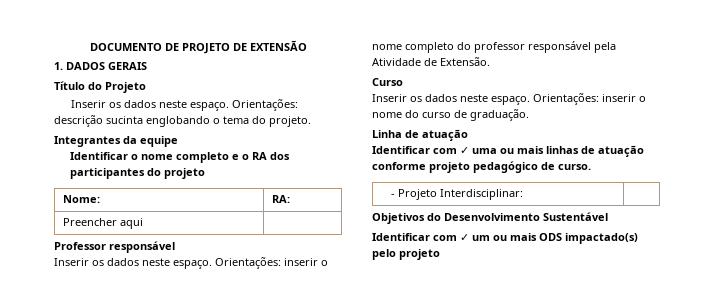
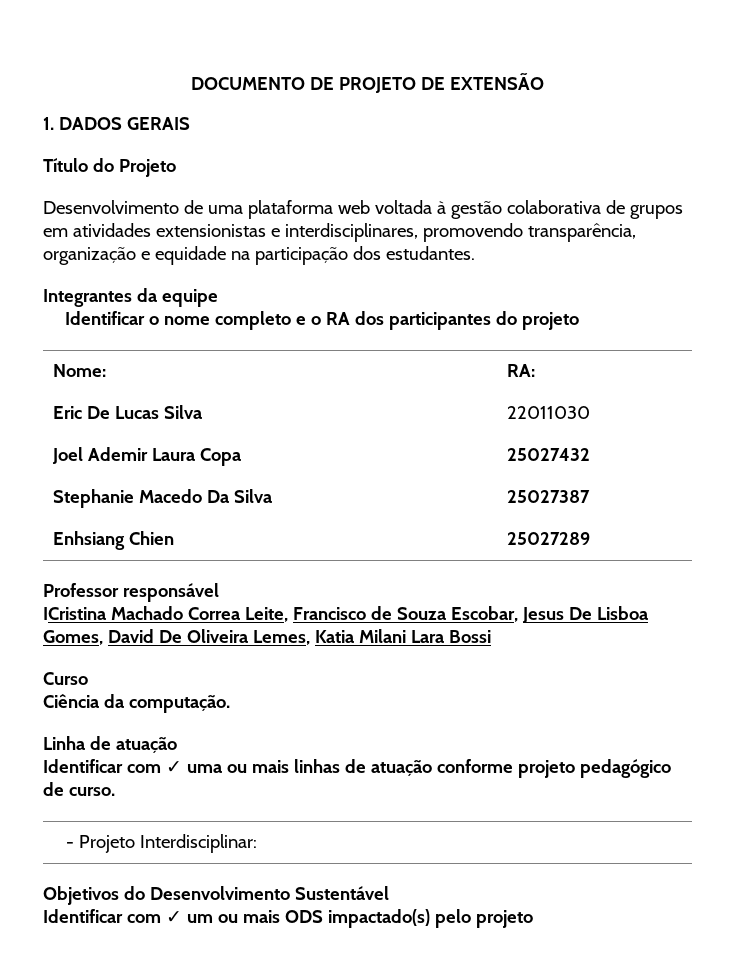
[71,99,299,111] [54,115,311,127] Inserir os dados neste espaço. Orientações: descrição sucinta englobando o tema do projeto. -> [43,200,683,219] [43,223,636,242] [43,246,475,265] Desenvolvimento de uma plataforma web voltada à gestão colaborativa de grupos em atividades extensionistas e interdisciplinares, promovendo transparência, organização e equidade na participação dos estudantes.
[62,218,143,229] [54,241,175,253] [54,257,328,269] [372,41,616,53] [372,57,490,66] [372,78,403,86] [372,93,646,105] [372,109,529,121] Preencher aqui | // Professor responsável // Inserir os dados neste espaço. Orientações: inserir o nome completo do professor responsável pela Atividade de Extensão. // Curso // Inserir os dados neste espaço. Orientações: inserir o nome do curso de graduação. -> [53,405,203,419] [507,406,591,419] [52,447,242,466] [507,448,591,461] [53,489,273,508] [507,490,591,503] [53,531,175,550] [507,532,591,545] [43,583,219,602] [43,606,648,623] [43,629,491,645] [43,672,88,685] [43,694,230,713] Eric De Lucas Silva | 22011030 // Joel Ademir Laura Copa | 25027432 // Stephanie Macedo Da Silva | 25027387 // Enhsiang Chien | 25027289 // Professor responsável // ICristina Machado Correa Leite, Francisco de Souza Escobar, Jesus De Lisboa Gomes, David De Oliveira Lemes, Katia Milani Lara Bossi // Curso // Ciência da computação.

